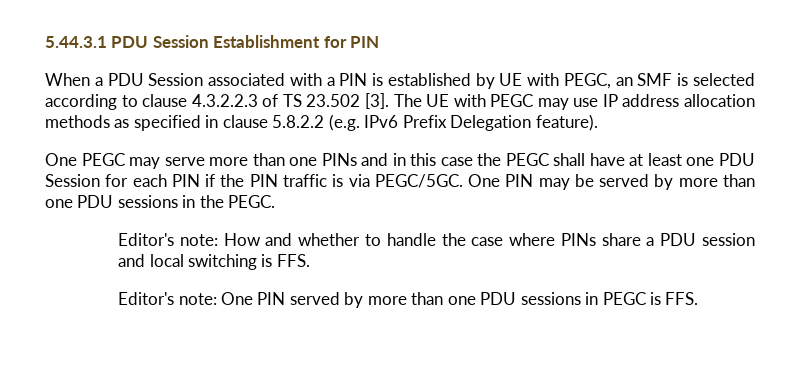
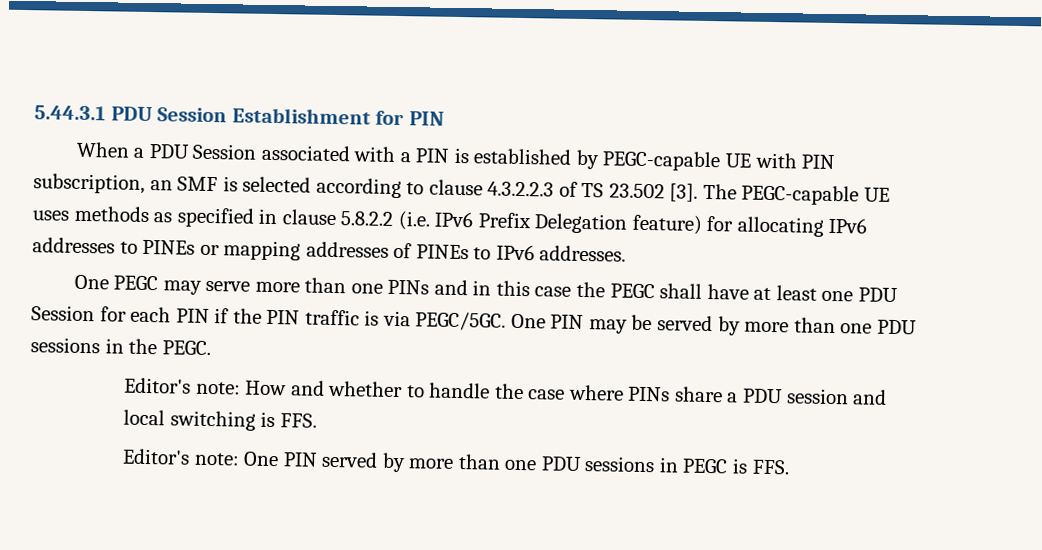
[499,73,611,89] UE with PEGC, -> [602,150,836,172] [33,173,145,194] PEGC-capable UE with PIN subscription,
[426,94,755,110] UE with PEGC may use IP address allocation -> [741,184,891,206] [32,210,69,221] PEGC-capable UE uses
[328,114,360,131] (e.g. -> [397,211,431,231] (i.e.
[535,114,598,131] feature). -> [631,214,868,237] [32,237,627,262] feature) for allocating IPv6 addresses to PINEs or mapping addresses of PINEs to IPv6 addresses.

